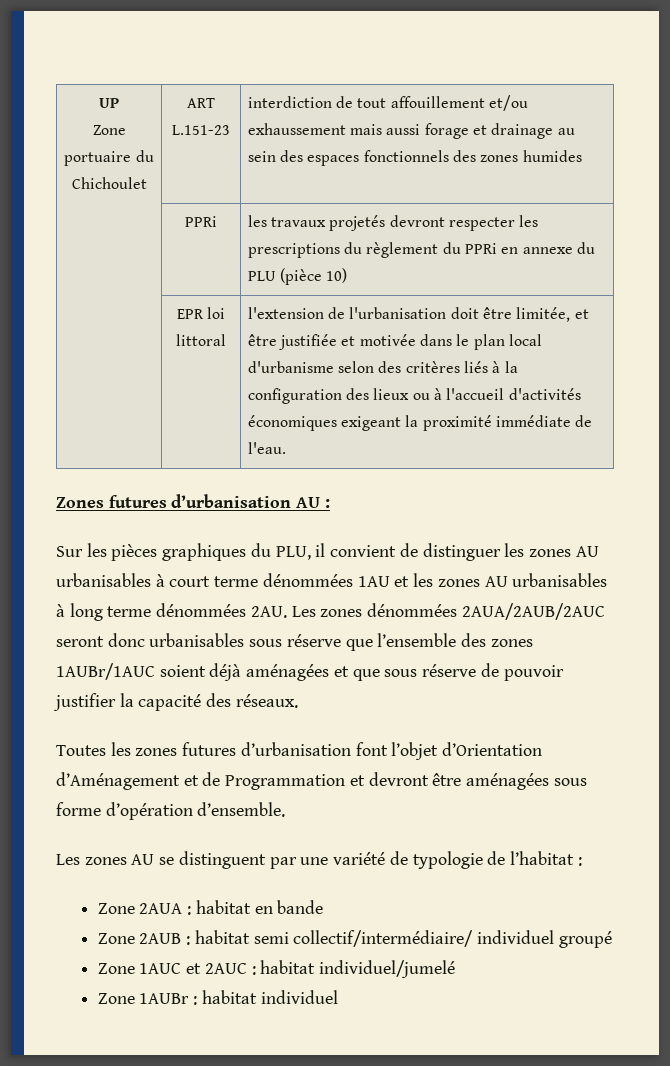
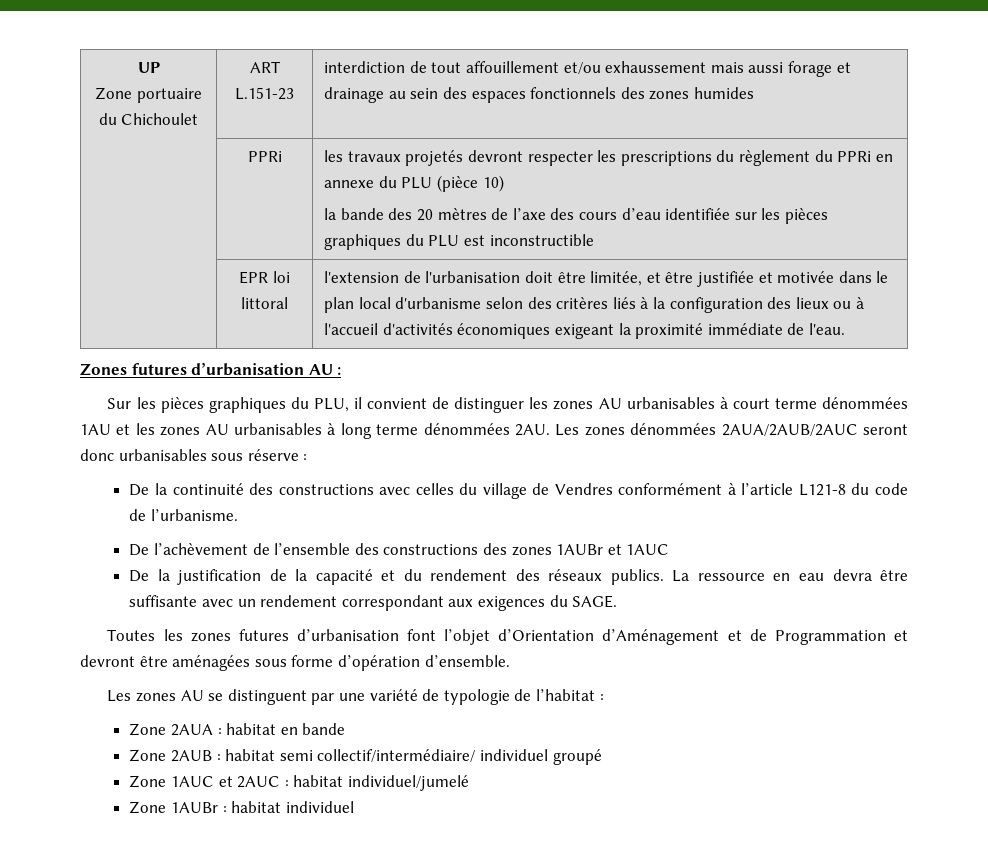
(348, 275) none -> [324,208,828,224] [324,234,594,250] // la bande des 20 mètres de l’axe des cours d’eau identifiée sur les pièces graphiques du PLU est inconstructible
[345,633,533,651] [56,663,564,681] [53,693,298,711] que l’ensemble des zones 1AUBr/1AUC soient déjà aménagées et que sous réserve de pouvoir justifier la capacité des réseaux. -> [303,454,308,461] [129,483,908,499] [129,509,239,521] [129,543,670,556] [129,569,909,585] [129,595,618,611] : // De la continuité des constructions avec celles du village de Vendres conformément à l’article L121-8 du code de l’urbanisme. // De l’achèvement de l’ensemble des constructions des zones 1AUBr et 1AUC // De la justification de la capacité et du rendement des réseaux publics. La ressource en eau devra être suffisante avec un rendement correspondant aux exigences du SAGE.

